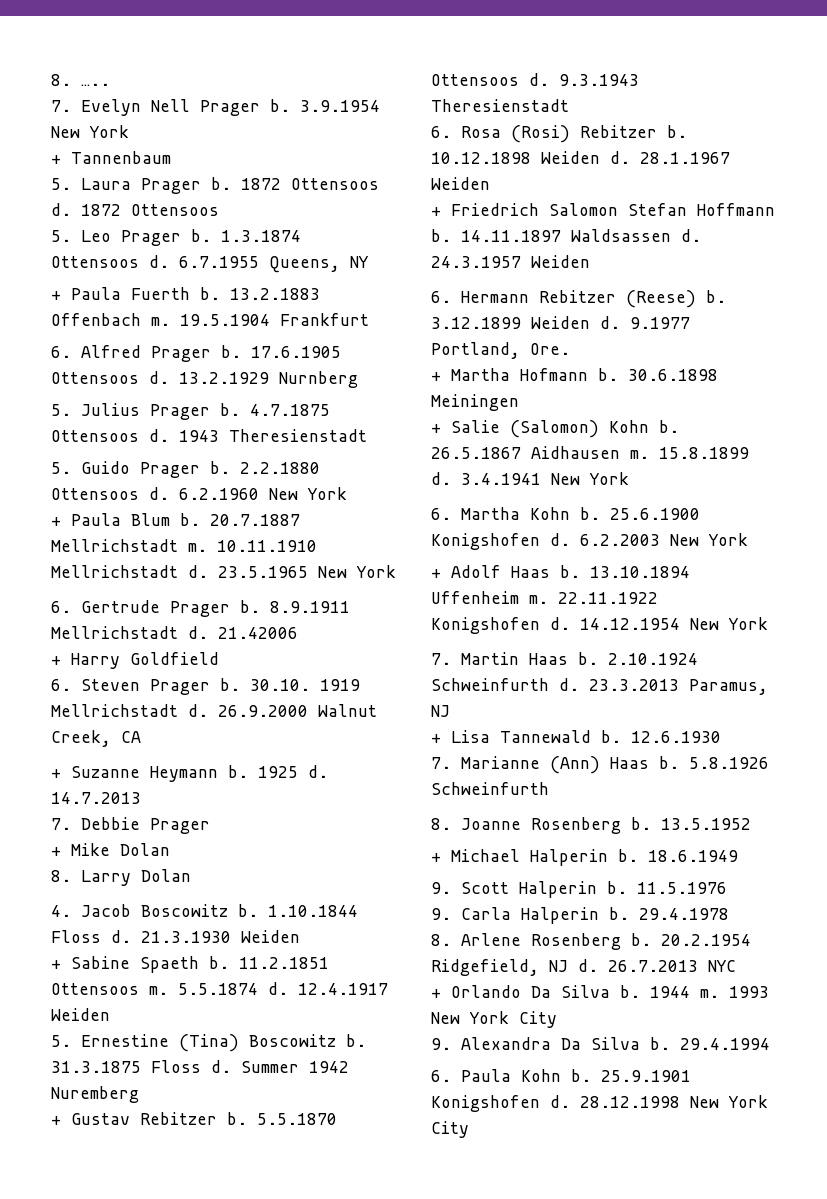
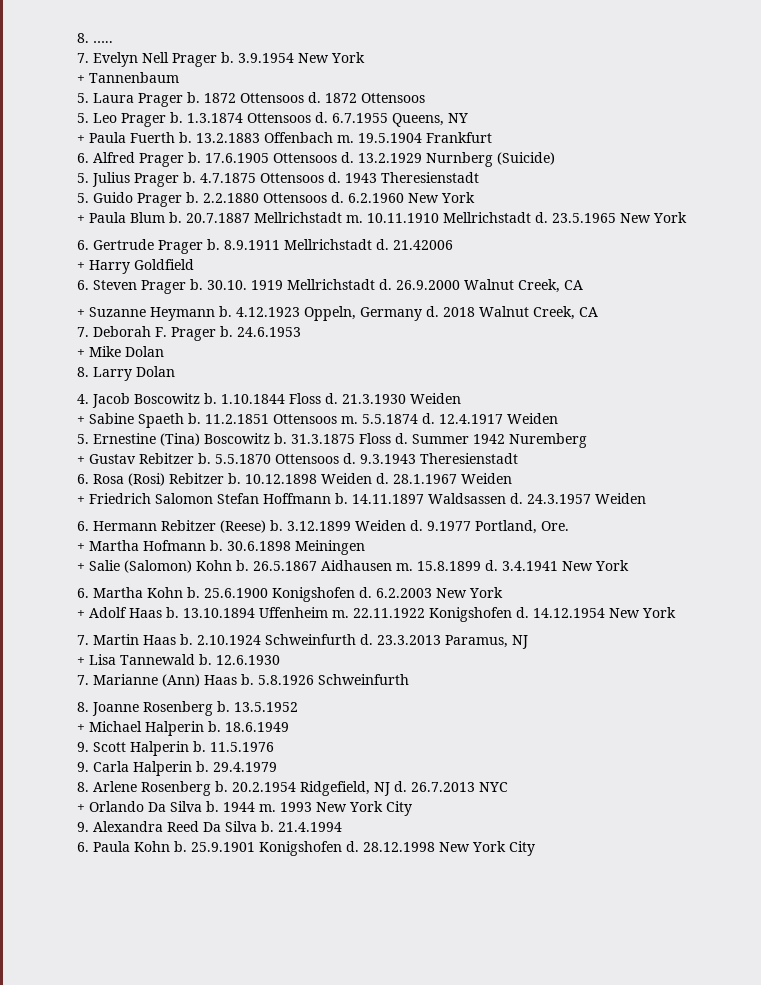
(358, 379) none -> [497,152,555,165] (Suicide)
[258,765,328,778] [51,792,141,804] [51,817,210,834] 1925 d. 14.7.2013 // 7. Debbie Prager -> [236,306,598,321] [77,326,301,341] 4.12.1923 Oppeln, Germany d. 2018 Walnut Creek, CA // 7. Deborah F. Prager b. 24.6.1953
[639,908,729,920] 29.4.1978 -> [213,762,277,772] 29.4.1979
[561,1037,770,1050] Da Silva b. 29.4.1994 -> [167,821,342,832] Reed Da Silva b. 21.4.1994

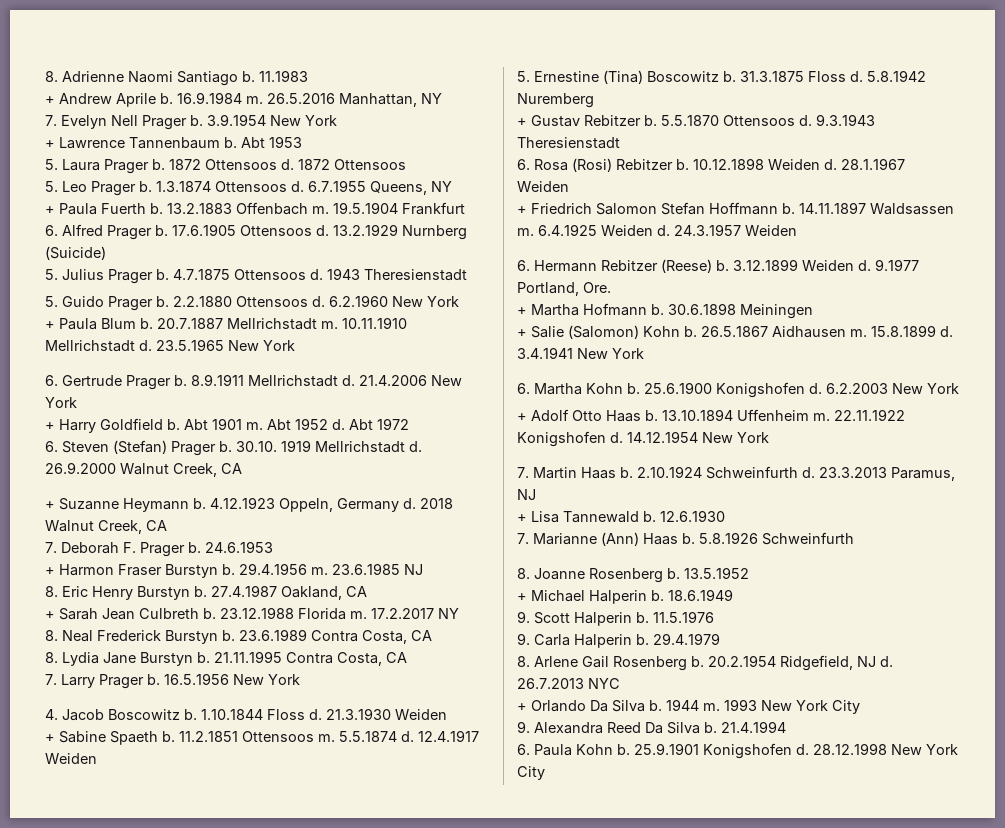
[77,33,113,43] 8. ….. -> [45,70,308,86] [45,92,442,107] 8. Adrienne Naomi Santiago b. 11.1983 // + Andrew Aprile b. 16.9.1984 m. 26.5.2016 Manhattan, NY
(85, 79) none -> [59,137,125,149] Lawrence
(179, 77) none -> [224,136,302,148] b. Abt 1953
[393,240,453,250] 21.42006 -> [359,375,462,386] [45,397,77,408] 21.4.2006 New York
(194, 264) none -> [167,418,409,430] b. Abt 1901 m. Abt 1952 d. Abt 1972
(137, 285) none -> [113,440,167,454] (Stefan)
[89,346,164,357] [77,366,175,381] Mike Dolan // 8. Larry Dolan -> [59,563,423,578] [45,585,367,600] [45,607,459,620] [45,629,432,644] [45,651,407,666] [45,673,300,689] Harmon Fraser Burstyn b. 29.4.1956 m. 23.6.1985 NJ // 8. Eric Henry Burstyn b. 27.4.1987 Oakland, CA // + Sarah Jean Culbreth b. 23.12.1988 Florida m. 17.2.2017 NY // 8. Neal Frederick Burstyn b. 23.6.1989 Contra Costa, CA // 8. Lydia Jane Burstyn b. 21.11.1995 Contra Costa, CA // 7. Larry Prager b. 16.5.1956 New York
[412,434,505,444] Summer 1942 -> [867,70,926,82] 5.8.1942
(506, 498) none -> [517,224,653,236] m. 6.4.1925 Weiden
(127, 612) none -> [572,410,602,421] Otto
(137, 786) none -> [582,656,609,668] Gail

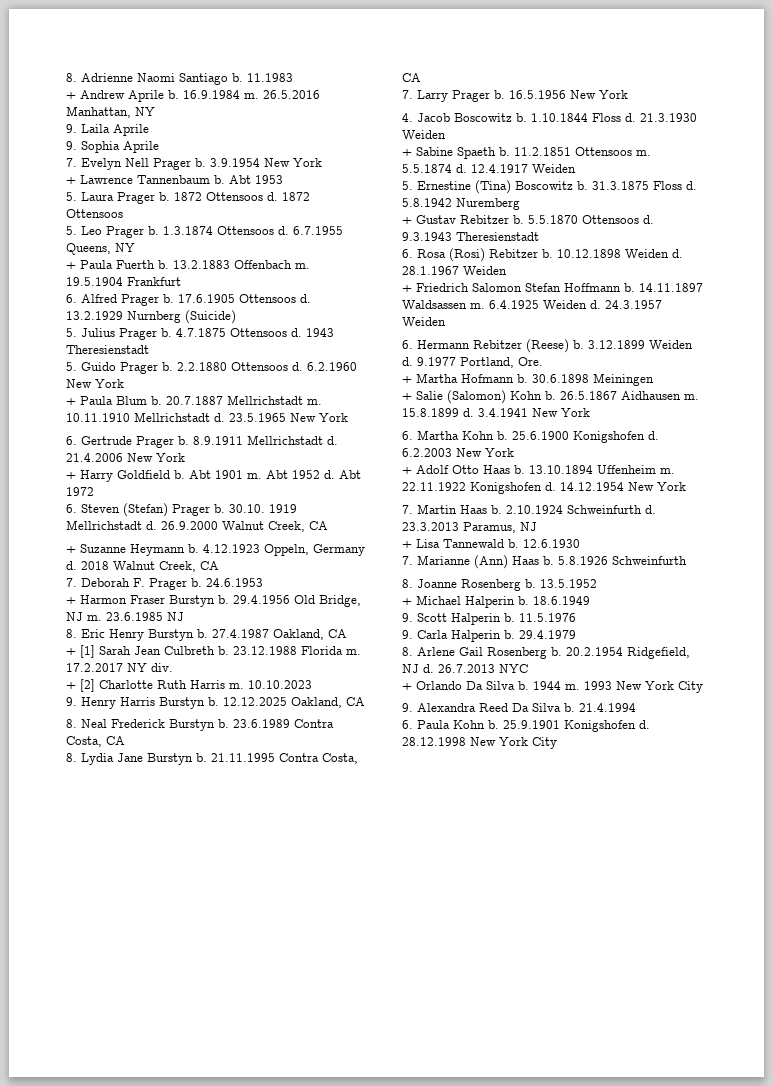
(442, 98) none -> [66,124,149,136] [66,141,159,153] // 9. Laila Aprile // 9. Sophia Aprile
(307, 569) none -> [294,595,361,607] [66,612,83,621] Old Bridge, NJ
(55, 615) none -> [80,645,95,658] [1]
(459, 613) none -> [151,663,173,672] [66,679,312,692] [66,697,365,709] div. // + [2] Charlotte Ruth Harris m. 10.10.2023 // 9. Henry Harris Burstyn b. 12.12.2025 Oakland, CA

